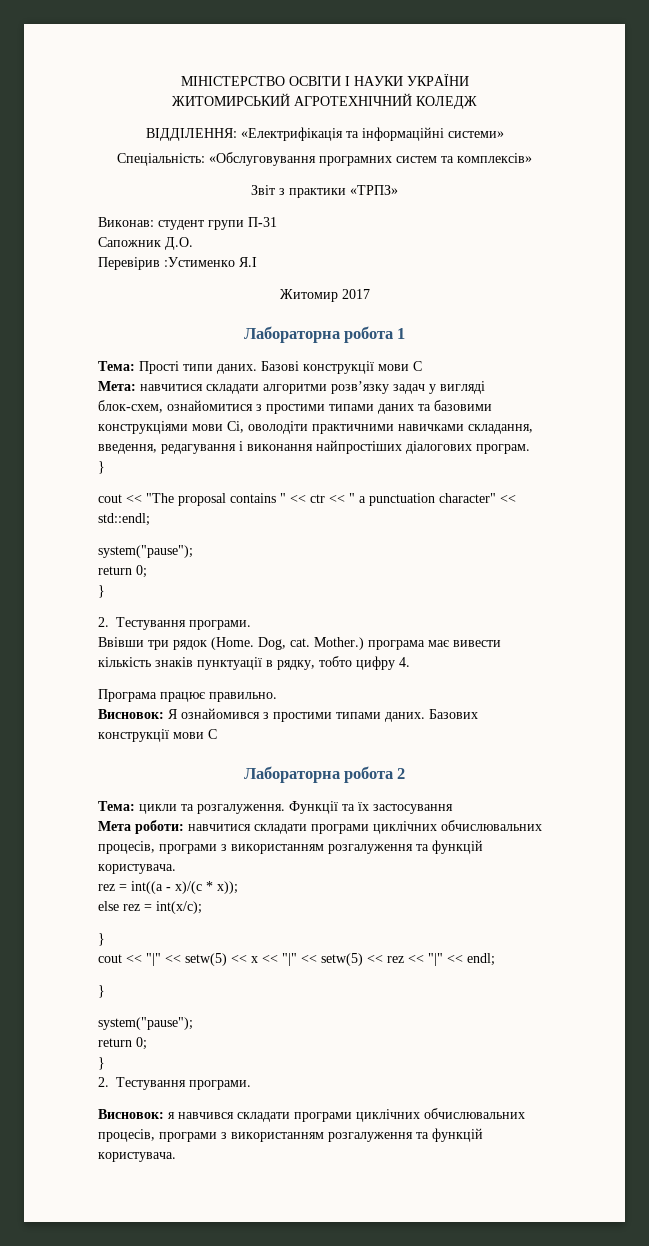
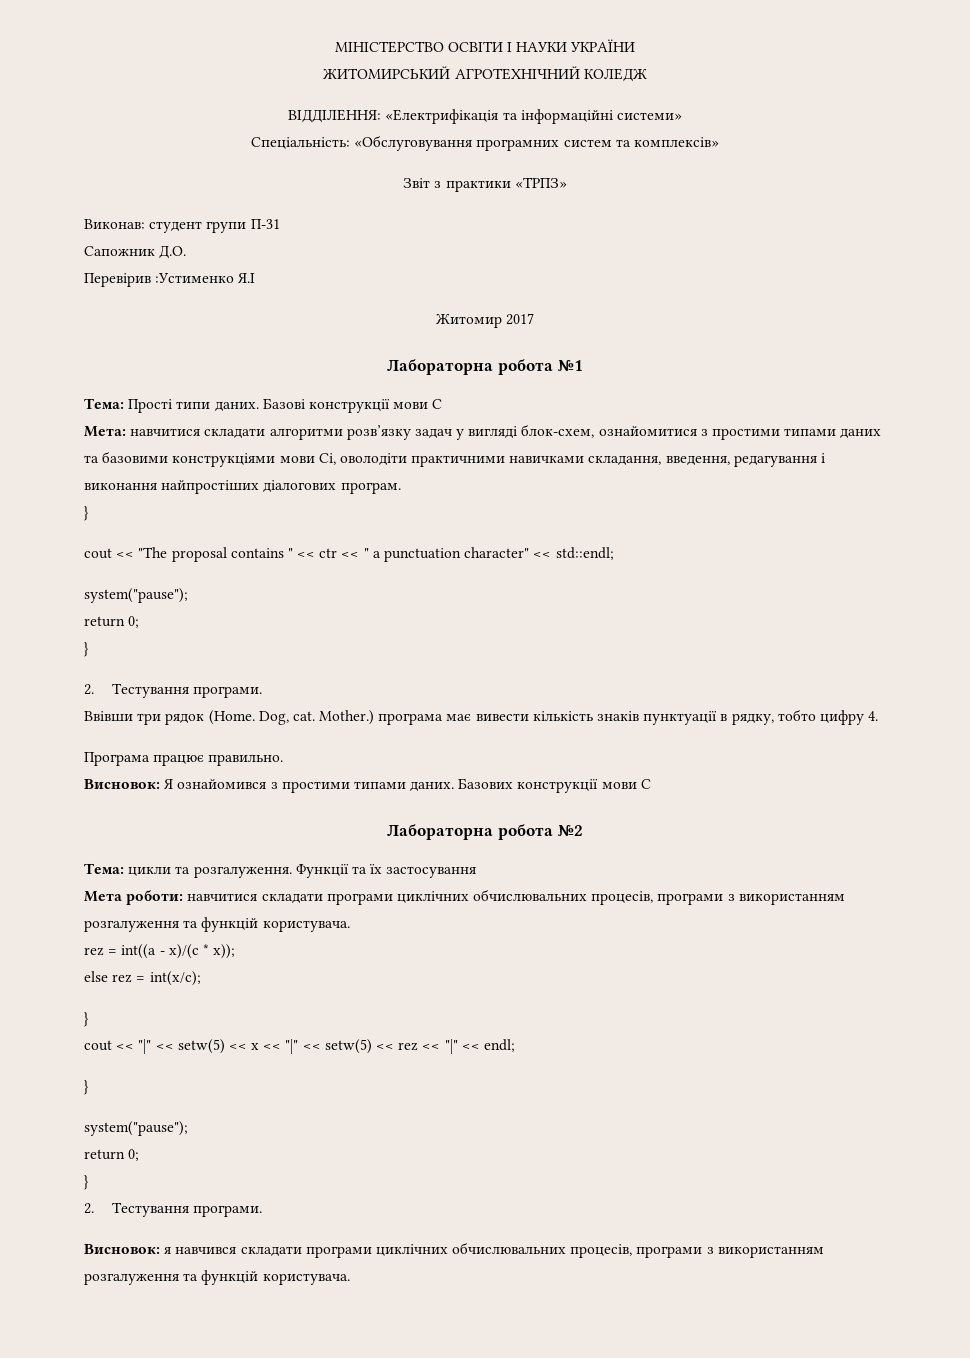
[397,328,406,339] 1 -> [556,360,583,371] №1
[397,768,406,779] 2 -> [556,825,583,836] №2

